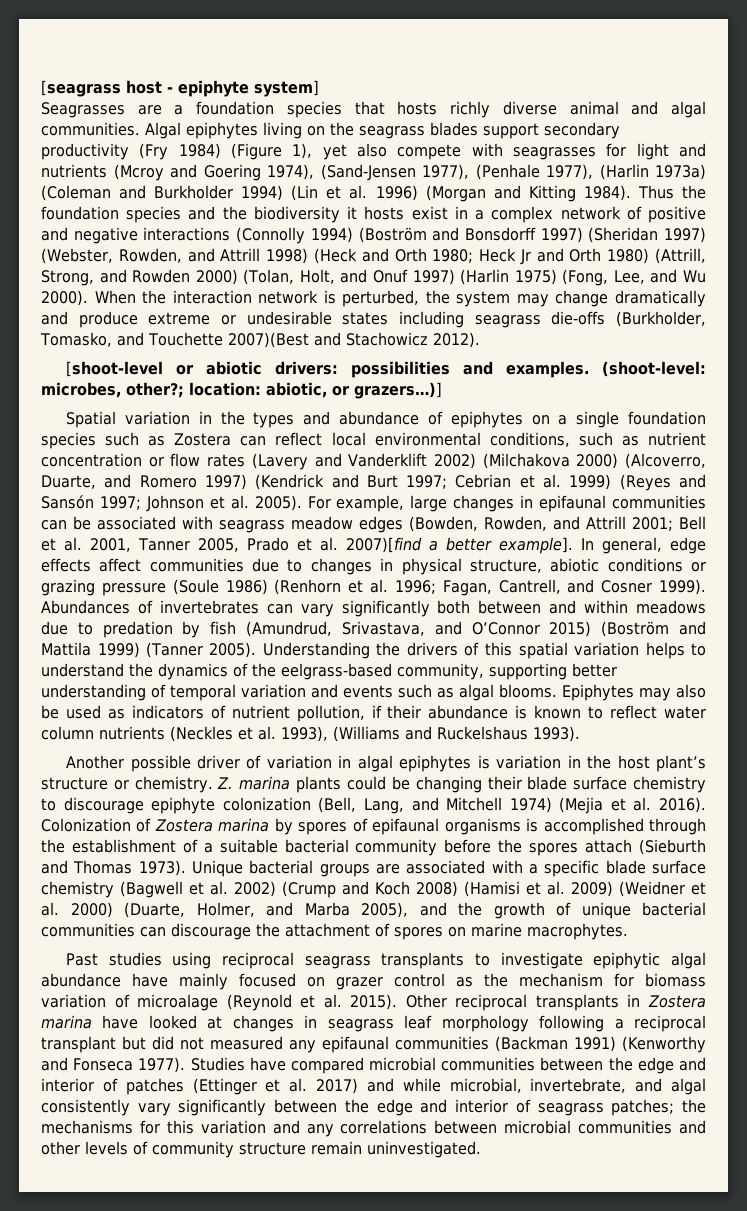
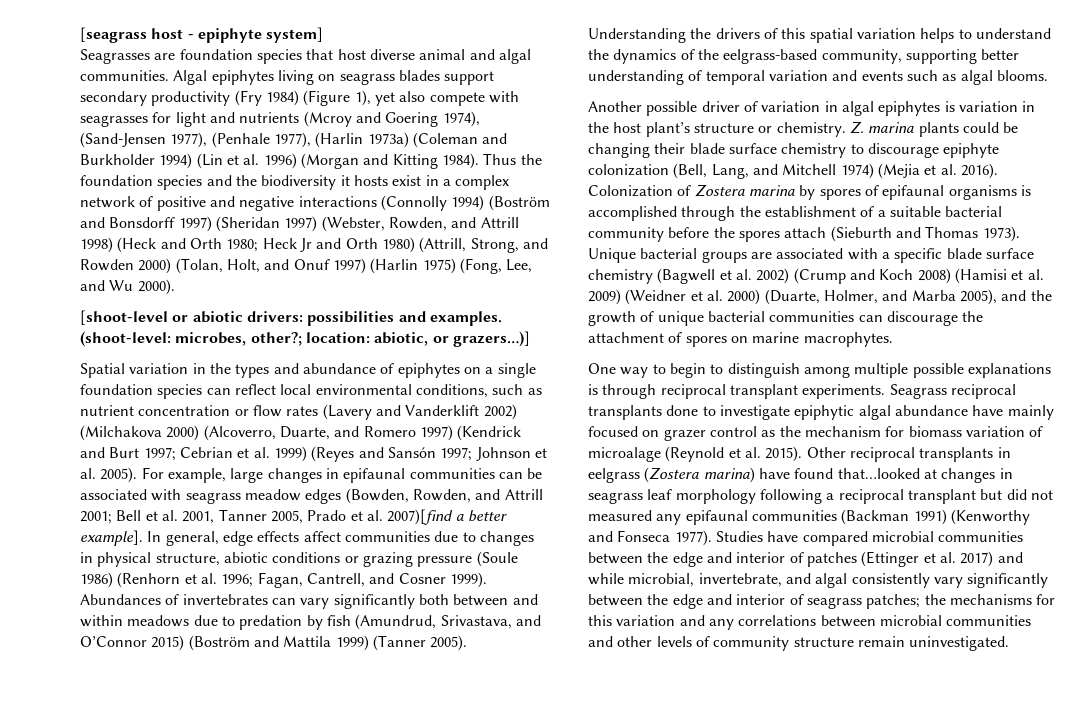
[174,105,184,115] a -> (176, 56) none
[397,101,491,118] hosts richly -> [337,49,366,60] host
[330,122,354,136] the -> (336, 77) none
[94,290,706,307] [41,311,706,328] [40,332,480,348] When the interaction network is perturbed, the system may change dramatically and produce extreme or undesirable states including seagrass die-offs (Burkholder, Tomasko, and Touchette 2007)(Best and Stachowicz 2012). -> (175, 287) none
[105,432,232,446] such as Zostera -> (203, 391) none
[562,684,706,701] [41,705,707,722] [41,726,580,742] Epiphytes may also be used as indicators of nutrient pollution, if their abundance is known to reflect water column nutrients (Neckles et al. 1993), (Williams and Ruckelshaus 1993). -> (1048, 75) none
[66,952,465,969] Past studies using reciprocal seagrass transplants -> [588,363,1051,378] [588,384,1016,399] [588,405,699,420] One way to begin to distinguish among multiple possible explanations is through reciprocal transplant experiments. Seagrass reciprocal transplants done
[648,995,706,1008] [41,1015,197,1029] Zostera marina have looked -> [588,467,920,483] eelgrass (Zostera marina) have found that…looked

